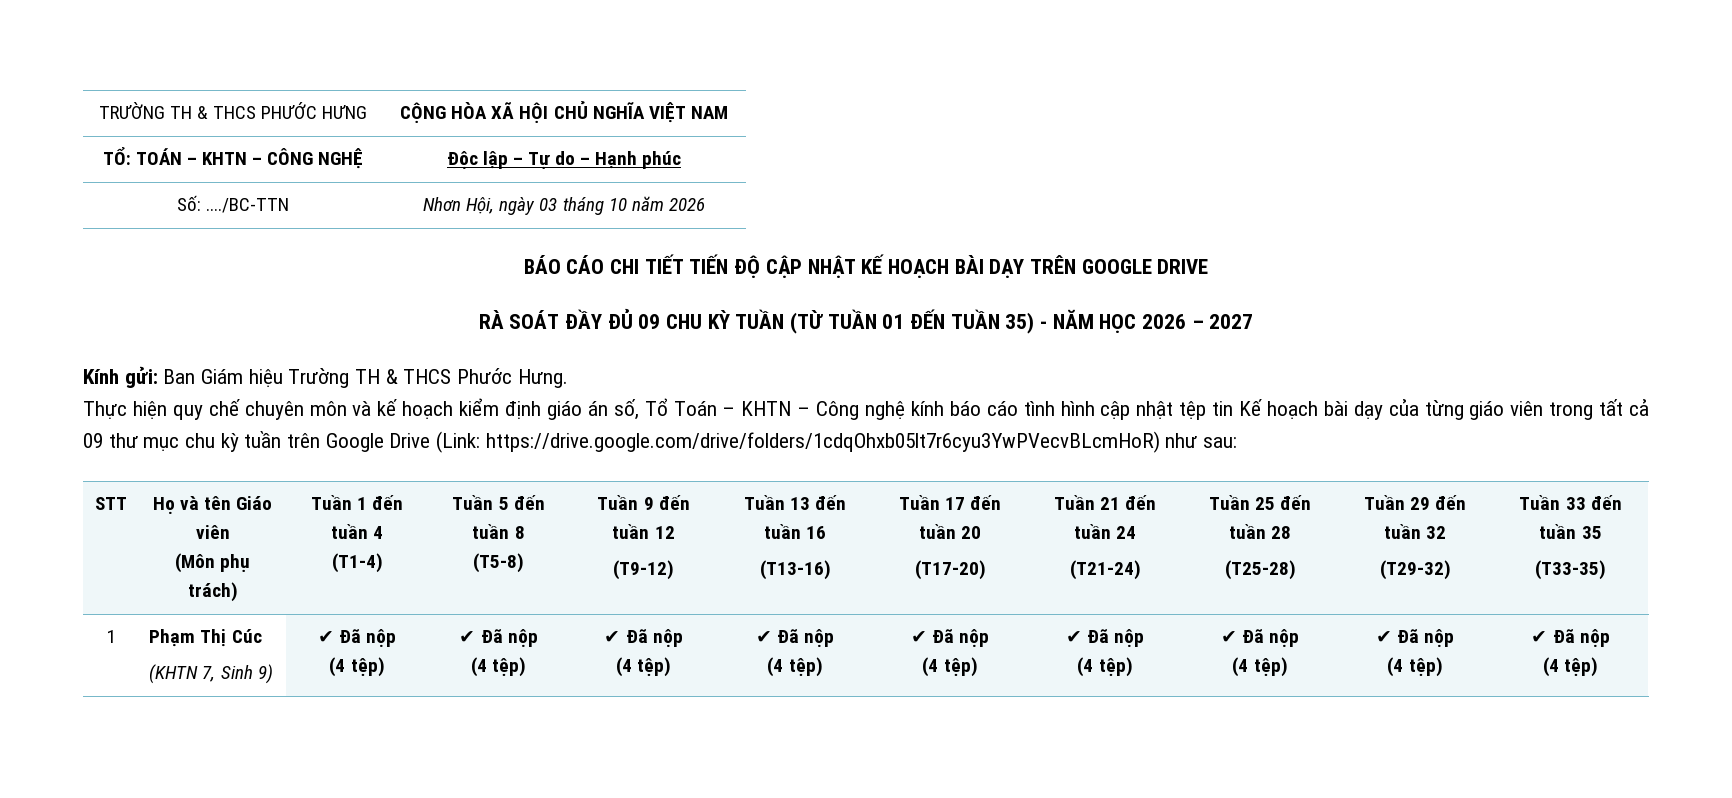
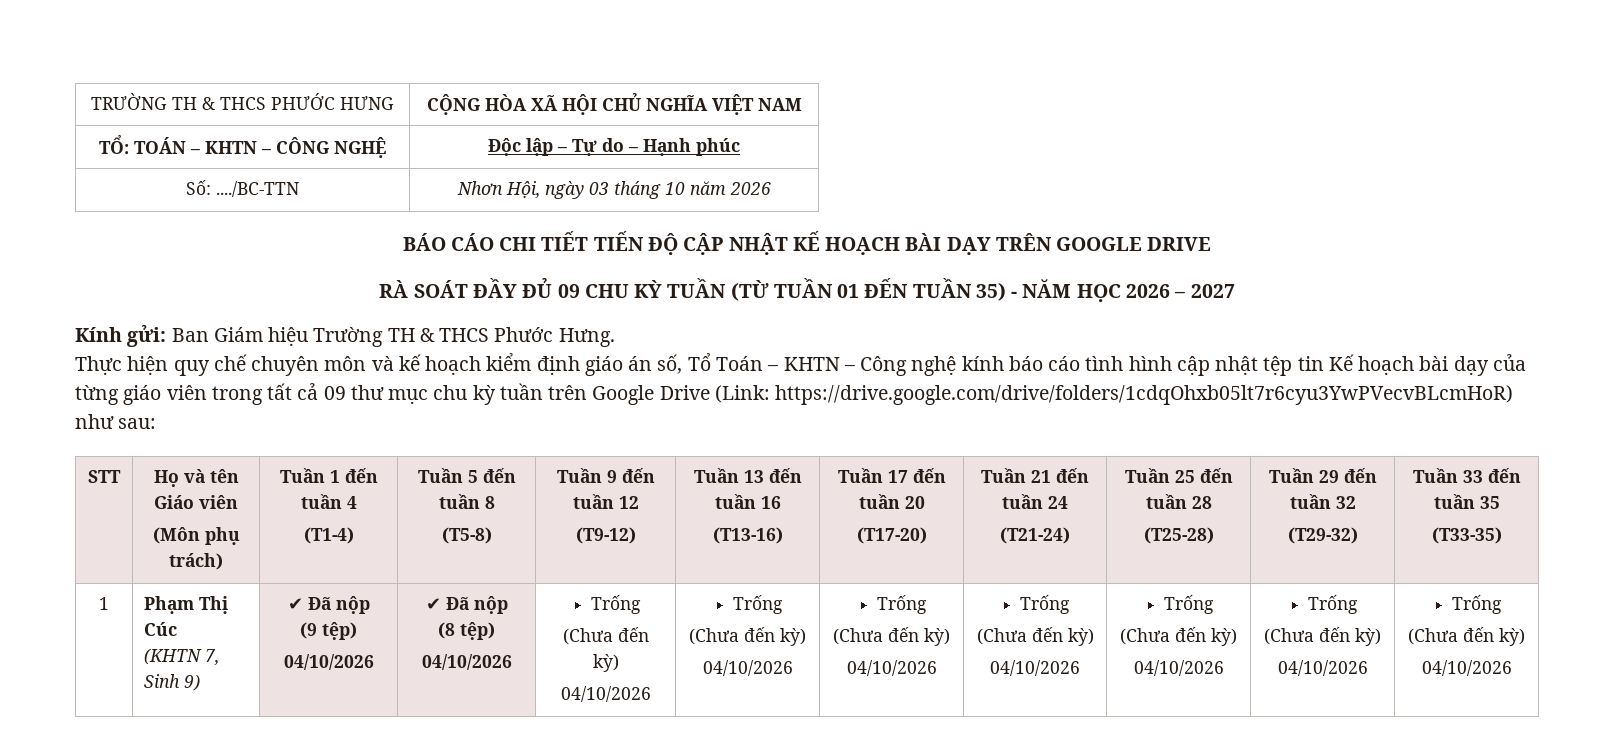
[329,657,385,677] [459,629,538,647] [470,657,527,677] [604,629,683,647] [615,657,672,677] [755,629,835,647] [767,657,823,677] [910,629,990,647] [922,657,978,677] [1065,629,1145,647] [1077,657,1133,677] [1220,629,1300,647] [1232,657,1288,677] [1375,629,1455,647] [1387,657,1443,677] [1531,629,1610,647] [1542,657,1599,677] (4 tệp) | ✔ Đã nộp // (4 tệp) | ✔ Đã nộp // (4 tệp) | ✔ Đã nộp // (4 tệp) | ✔ Đã nộp // (4 tệp) | ✔ Đã nộp // (4 tệp) | ✔ Đã nộp // (4 tệp) | ✔ Đã nộp // (4 tệp) | ✔ Đã nộp // (4 tệp) -> [300,622,357,640] [283,654,374,670] [425,596,508,614] [438,622,495,640] [421,654,512,670] [590,595,641,614] [562,627,649,645] [592,654,619,672] [560,686,651,702] [732,595,783,614] [689,627,806,646] [702,660,793,676] [876,595,927,614] [833,627,950,646] [846,660,937,676] [1020,595,1071,614] [976,627,1094,646] [990,660,1080,676] [1163,595,1214,614] [1120,627,1237,646] [1133,660,1224,676] [1307,595,1358,614] [1264,627,1381,646] [1277,660,1368,676] [1451,595,1502,614] [1408,627,1525,646] [1421,660,1512,676] (9 tệp) // 04/10/2026 | ✔ Đã nộp // (8 tệp) // 04/10/2026 | Trống // (Chưa đến kỳ) // 04/10/2026 | Trống // (Chưa đến kỳ) // 04/10/2026 | Trống // (Chưa đến kỳ) // 04/10/2026 | Trống // (Chưa đến kỳ) // 04/10/2026 | Trống // (Chưa đến kỳ) // 04/10/2026 | Trống // (Chưa đến kỳ) // 04/10/2026 | Trống // (Chưa đến kỳ) // 04/10/2026

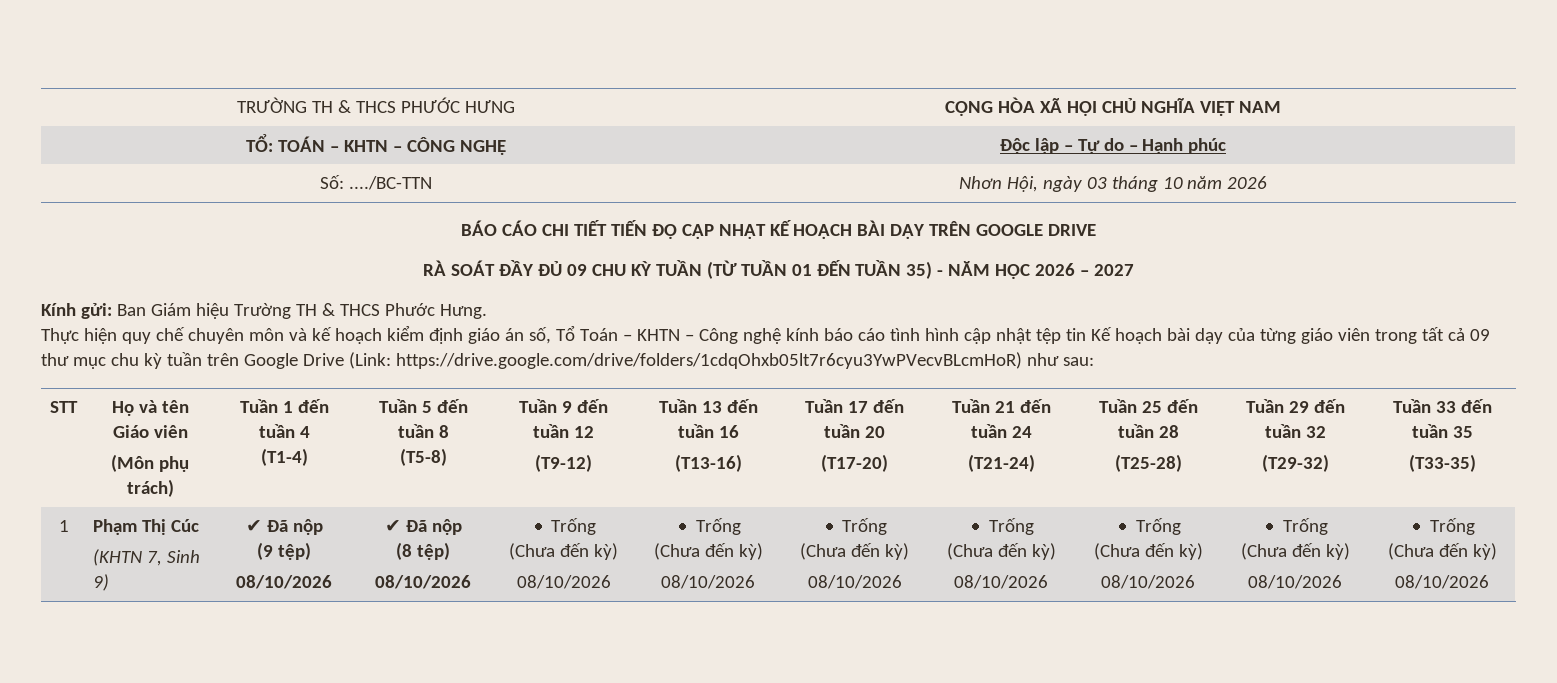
[283,654,374,670] 04/10/2026 -> [236,575,332,589] 08/10/2026
[421,654,512,670] [590,595,641,614] [562,627,649,645] [592,654,619,672] [560,686,651,702] [732,595,783,614] [689,627,806,646] [702,660,793,676] [876,595,927,614] [833,627,950,646] [846,660,937,676] [1020,595,1071,614] [976,627,1094,646] [990,660,1080,676] [1163,595,1214,614] [1120,627,1237,646] [1133,660,1224,676] [1307,595,1358,614] [1264,627,1381,646] [1277,660,1368,676] [1451,595,1502,614] [1408,627,1525,646] [1421,660,1512,676] 04/10/2026 | Trống // (Chưa đến kỳ) // 04/10/2026 | Trống // (Chưa đến kỳ) // 04/10/2026 | Trống // (Chưa đến kỳ) // 04/10/2026 | Trống // (Chưa đến kỳ) // 04/10/2026 | Trống // (Chưa đến kỳ) // 04/10/2026 | Trống // (Chưa đến kỳ) // 04/10/2026 | Trống // (Chưa đến kỳ) // 04/10/2026 -> [375,575,471,589] [551,518,597,535] [509,543,618,560] [516,575,611,589] [695,518,741,535] [653,543,763,560] [661,575,755,589] [842,518,888,535] [800,543,909,560] [807,575,902,589] [988,518,1034,535] [946,543,1056,560] [954,575,1048,589] [1135,518,1181,535] [1093,543,1203,560] [1101,575,1195,589] [1282,518,1328,535] [1240,543,1350,560] [1248,575,1342,589] [1429,518,1475,535] [1387,543,1497,560] [1395,575,1489,589] 08/10/2026 | Trống // (Chưa đến kỳ) // 08/10/2026 | Trống // (Chưa đến kỳ) // 08/10/2026 | Trống // (Chưa đến kỳ) // 08/10/2026 | Trống // (Chưa đến kỳ) // 08/10/2026 | Trống // (Chưa đến kỳ) // 08/10/2026 | Trống // (Chưa đến kỳ) // 08/10/2026 | Trống // (Chưa đến kỳ) // 08/10/2026

